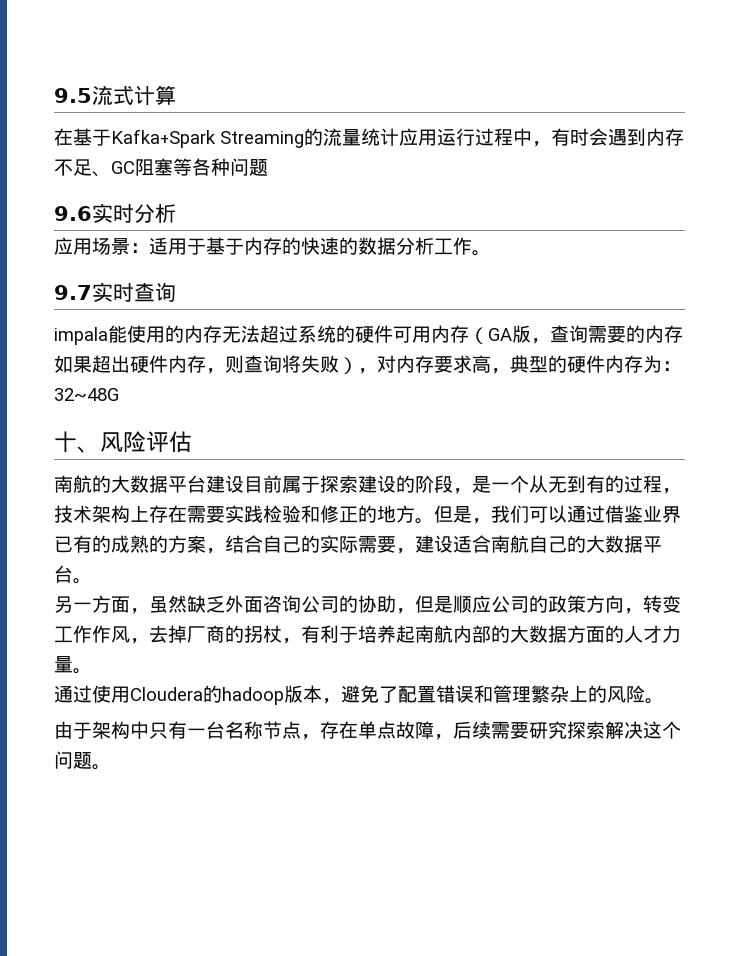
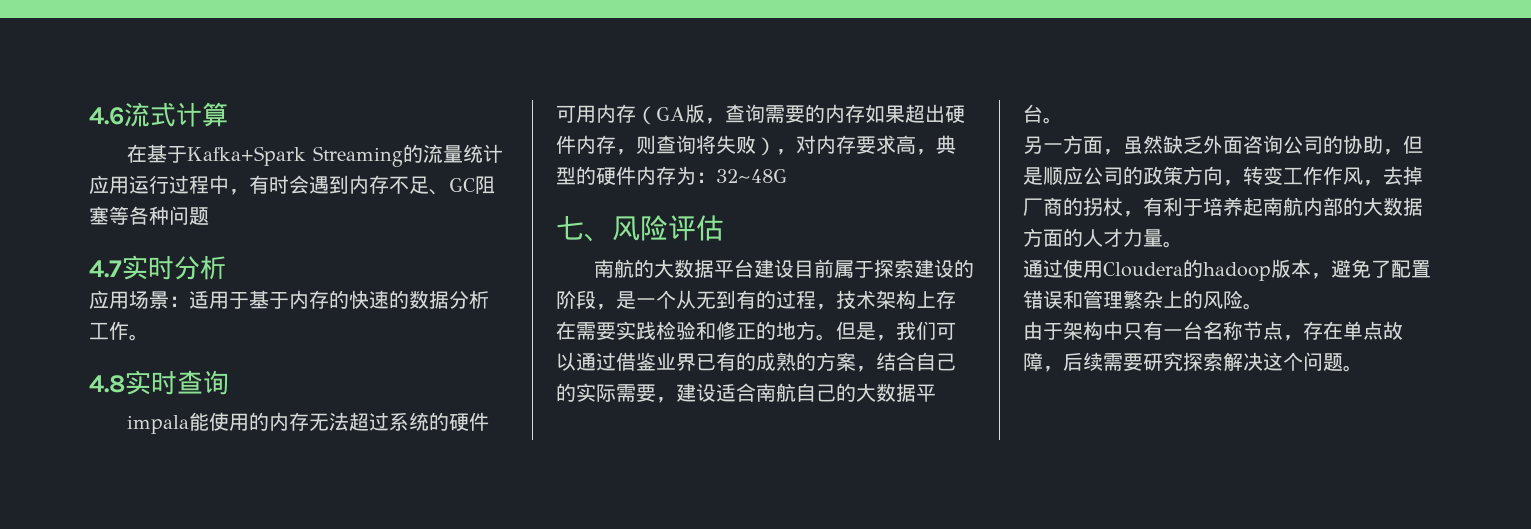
[54,88,92,103] 9.5 -> [89,107,124,125] 4.6
[54,206,92,221] 9.6 -> [89,260,122,278] 4.7
[54,285,92,300] 9.7 -> [89,375,125,393] 4.8
[54,431,77,453] 十 -> [556,216,584,240] 七

